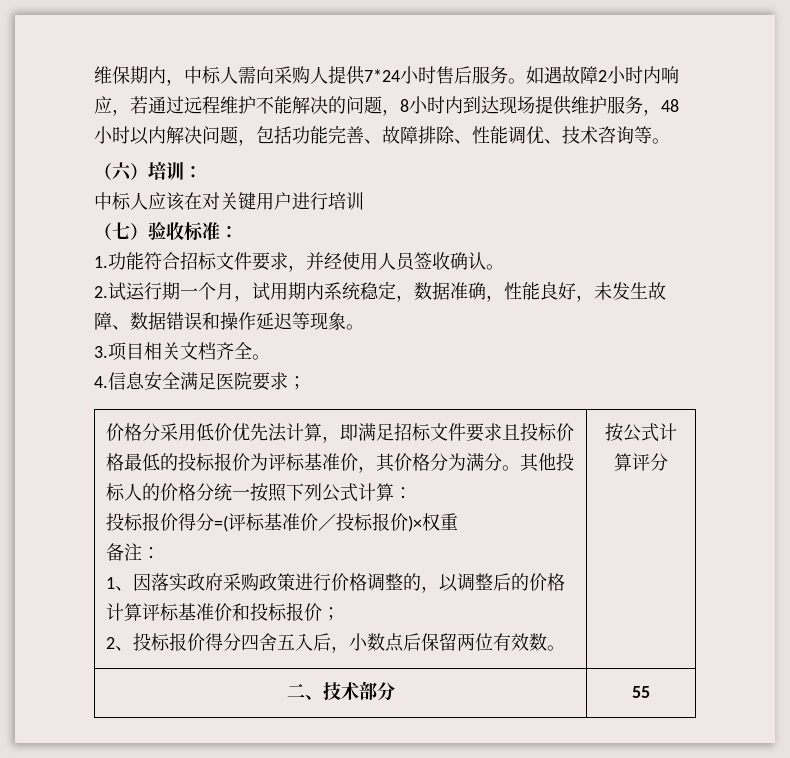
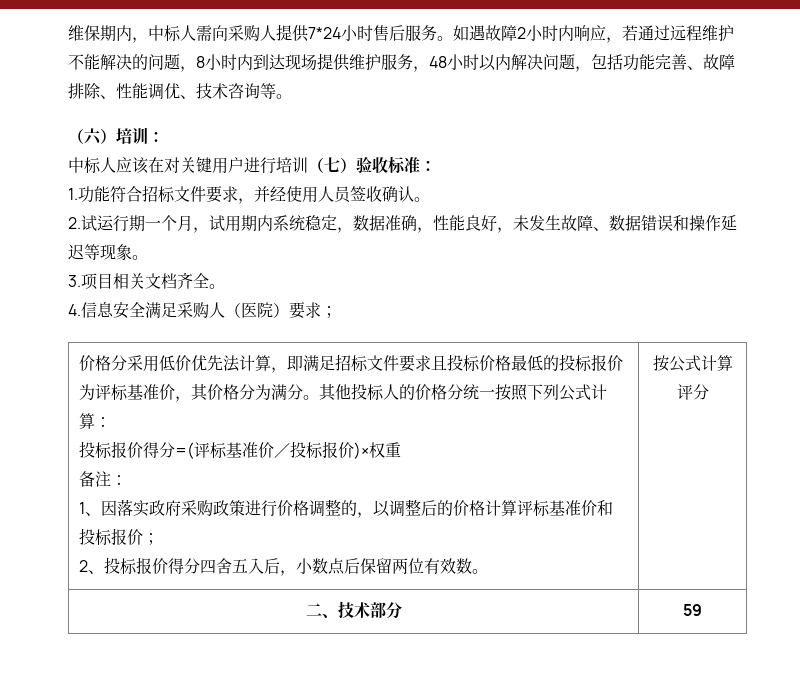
(364, 201) // -> (308, 165) none
[216,372,252,390] 医院 -> [177,302,289,319] 采购人（医院）
[632,686,650,698] 55 -> [683,604,702,616] 59

